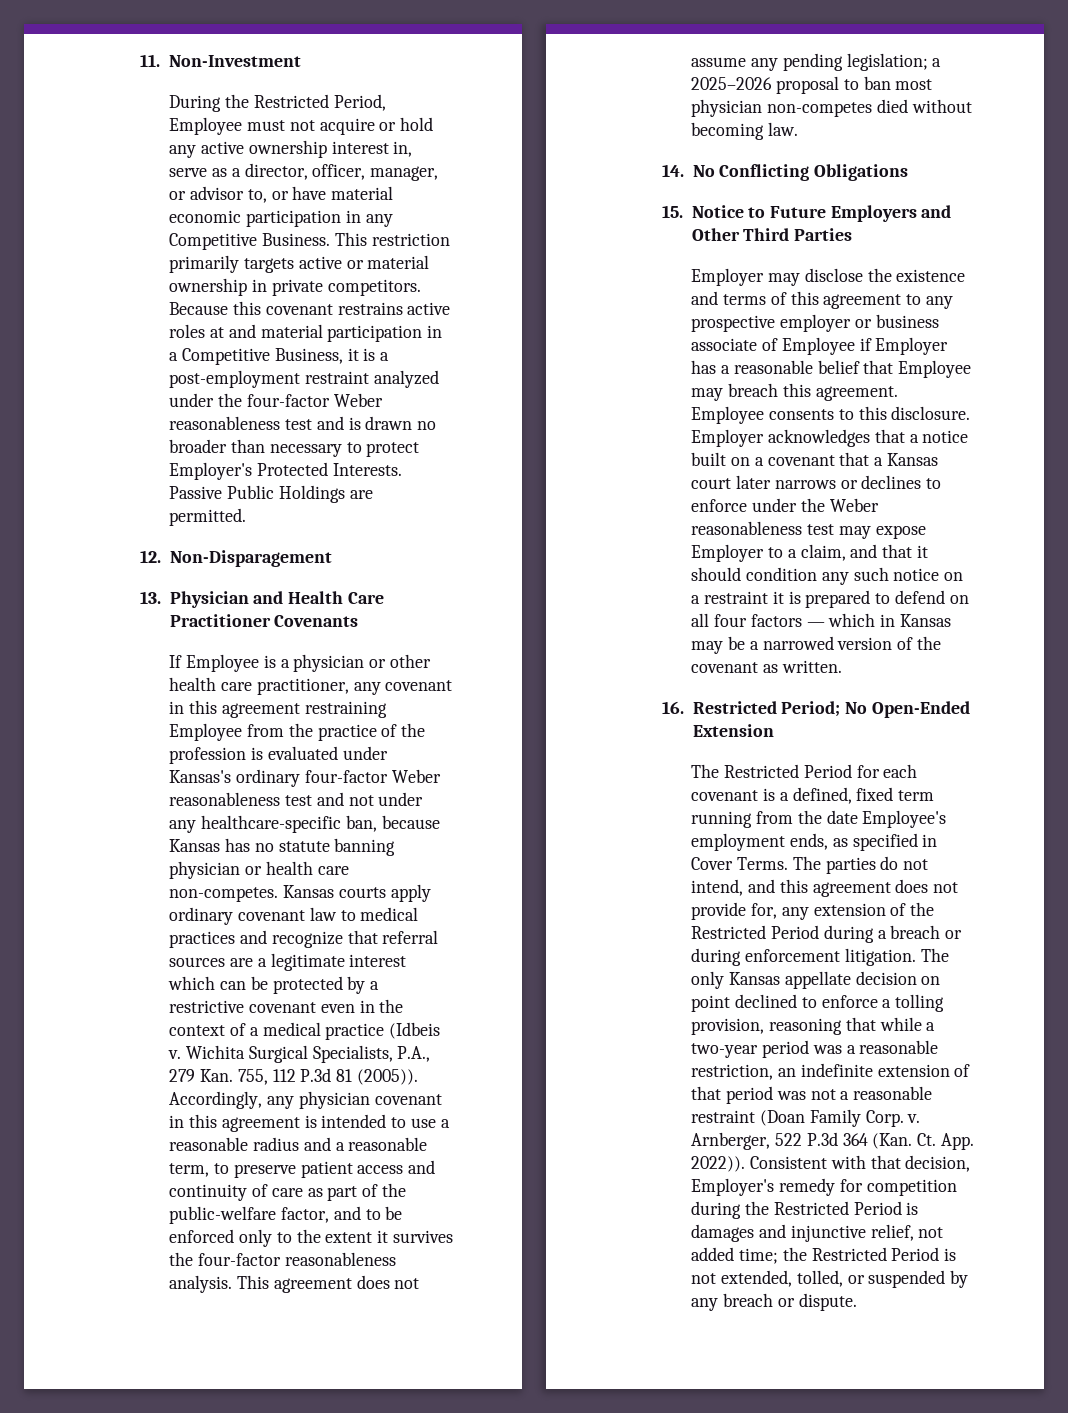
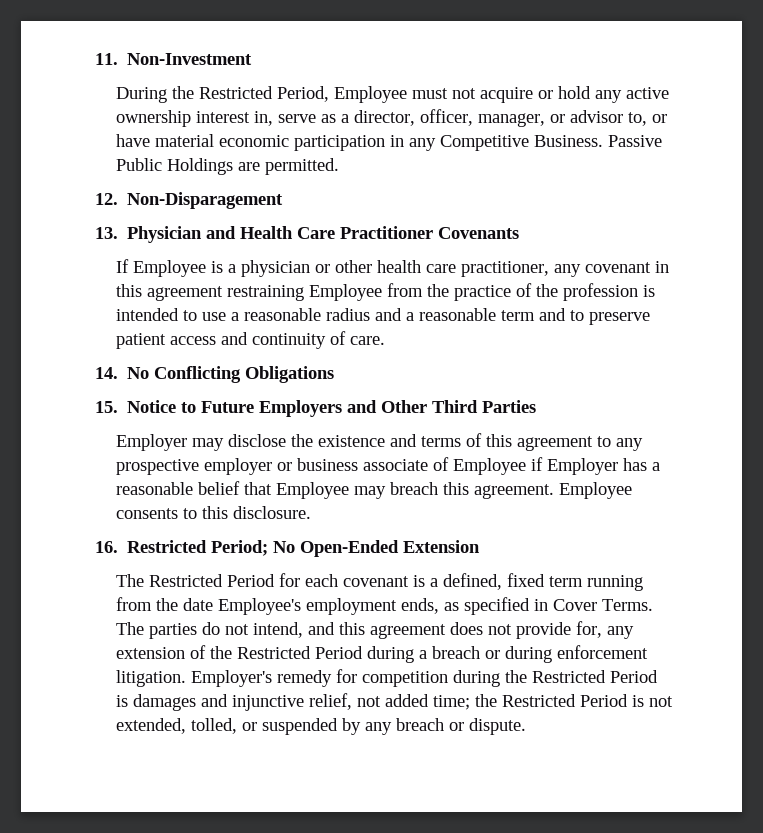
[334,232,450,246] [169,255,430,273] [169,278,421,296] [169,301,451,315] [169,324,443,342] [169,348,390,365] [169,370,439,388] [169,393,383,407] [169,416,437,430] [169,439,420,457] [169,462,402,480] This restriction primarily targets active or material ownership in private competitors. Because this covenant restrains active roles at and material participation in a Competitive Business, it is a post-employment restraint analyzed under the four-factor Weber reasonableness test and is drawn no broader than necessary to protect Employer's Protected Interests. -> (603, 141) none
[267,746,388,760] [169,769,441,787] [169,792,424,806] [169,815,440,833] [169,838,396,856] [169,861,349,879] [169,884,431,902] [169,907,419,925] [169,930,439,948] [169,953,407,971] [168,976,380,994] [169,999,404,1013] [169,1022,441,1040] [168,1045,431,1063] [169,1068,418,1085] [169,1091,442,1109] [169,1114,317,1132] evaluated under Kansas's ordinary four-factor Weber reasonableness test and not under any healthcare-specific ban, because Kansas has no statute banning physician or health care non-competes. Kansas courts apply ordinary covenant law to medical practices and recognize that referral sources are a legitimate interest which can be protected by a restrictive covenant even in the context of a medical practice (Idbeis v. Wichita Surgical Specialists, P.A., 279 Kan. 755, 112 P.3d 81 (2005)). Accordingly, any physician covenant in this agreement is -> (655, 291) none
[169,1163,210,1177] term, -> [500,308,566,321] term and
[271,1183,406,1201] [169,1206,403,1224] [169,1229,453,1247] [169,1252,396,1266] [169,1275,420,1293] [691,53,942,71] [691,76,933,94] [691,99,972,117] [691,122,799,140] care as part of the public-welfare factor, and to be enforced only to the extent it survives the four-factor reasonableness analysis. This agreement does not assume any pending legislation; a 2025–2026 proposal to ban most physician non-competes died without becoming law. -> [349,336,385,345] care.
[691,429,969,447] [691,452,938,466] [691,475,942,489] [691,498,879,512] [691,521,926,539] [691,544,928,562] [691,567,964,585] [691,590,969,608] [691,613,951,627] [691,636,941,654] [691,660,842,673] Employer acknowledges that a notice built on a covenant that a Kansas court later narrows or declines to enforce under the Weber reasonableness test may expose Employer to a claim, and that it should condition any such notice on a restraint it is prepared to defend on all four factors — which in Kansas may be a narrowed version of the covenant as written. -> (311, 512) none
[920,948,949,962] [691,971,941,989] [691,994,945,1012] [691,1017,936,1035] [691,1040,939,1058] [691,1063,971,1080] [691,1086,933,1104] [691,1109,921,1127] [691,1132,974,1150] [691,1155,971,1172] The only Kansas appellate decision on point declined to enforce a tolling provision, reasoning that while a two-year period was a reasonable restriction, an indefinite extension of that period was not a reasonable restraint (Doan Family Corp. v. Arnberger, 522 P.3d 364 (Kan. Ct. App. 2022)). Consistent with that decision, -> (186, 678) none

